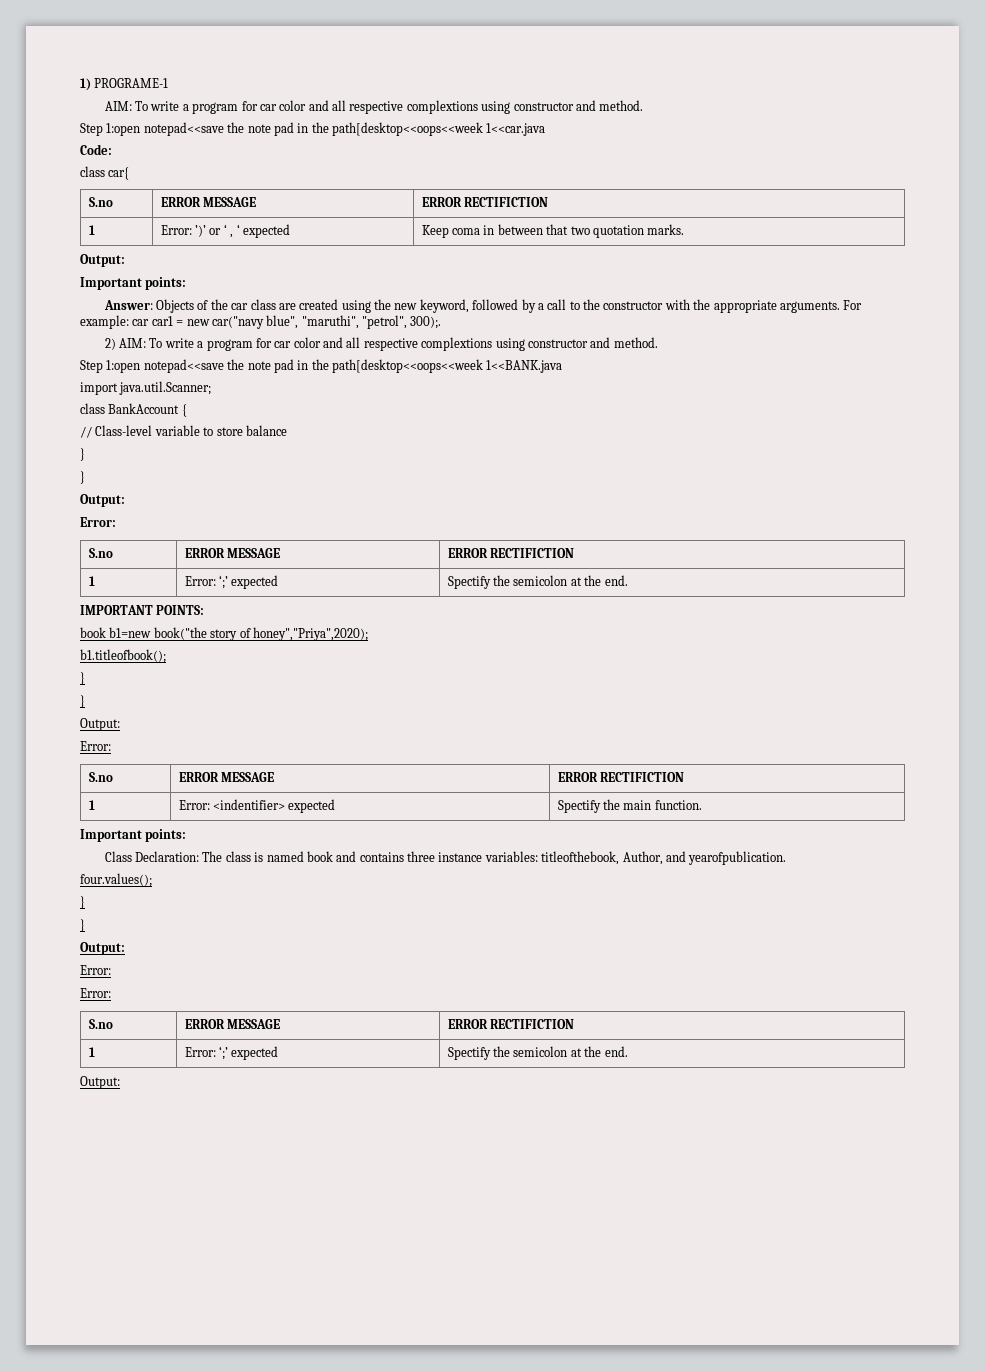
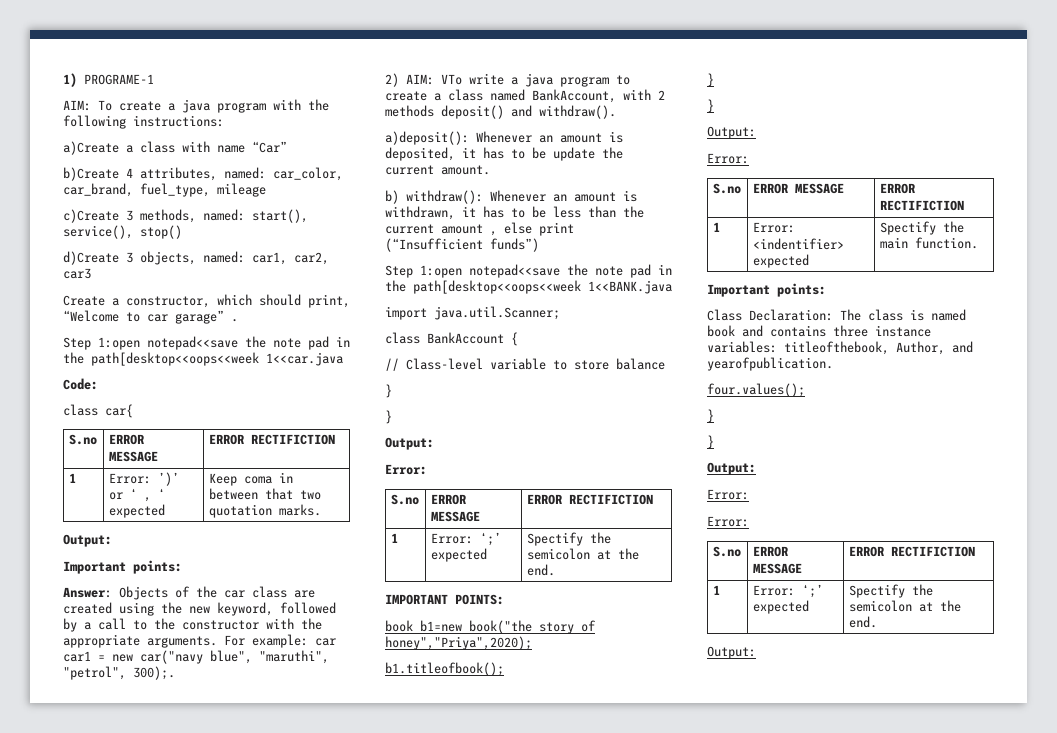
[150,100,644,114] write a program for car color and all respective complextions using constructor and method. -> [119,99,329,113] [63,115,224,129] [63,141,287,155] [63,167,343,181] [63,183,266,197] [63,209,308,223] [63,225,182,239] [63,251,329,265] [63,268,91,279] [63,294,350,308] [63,310,238,324] create a java program with the following instructions: // a)Create a class with name “Car” // b)Create 4 attributes, named: car_color, car_brand, fuel_type, mileage // c)Create 3 methods, named: start(), service(), stop() // d)Create 3 objects, named: car1, car2, car3 // Create a constructor, which should print, “Welcome to car garage” .
[149,337,658,351] To write a program for car color and all respective complextions using constructor and method. -> [441,73,630,87] [385,89,665,103] [385,105,616,119] [385,131,623,145] [385,147,623,161] [385,165,490,175] [385,190,637,204] [385,206,644,220] [385,222,574,236] [385,238,539,252] VTo write a java program to create a class named BankAccount, with 2 methods deposit() and withdraw(). // a)deposit(): Whenever an amount is deposited, it has to be update the current amount. // b) withdraw(): Whenever an amount is withdrawn, it has to be less than the current amount , else print (“Insufficient funds”)

